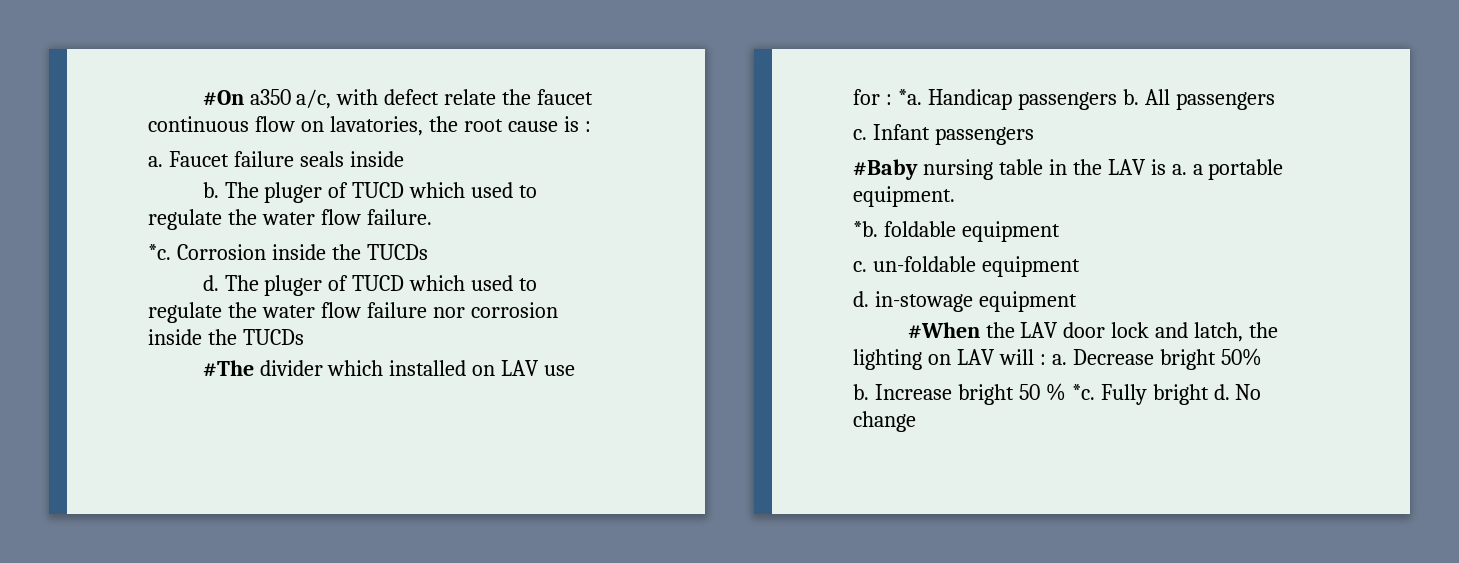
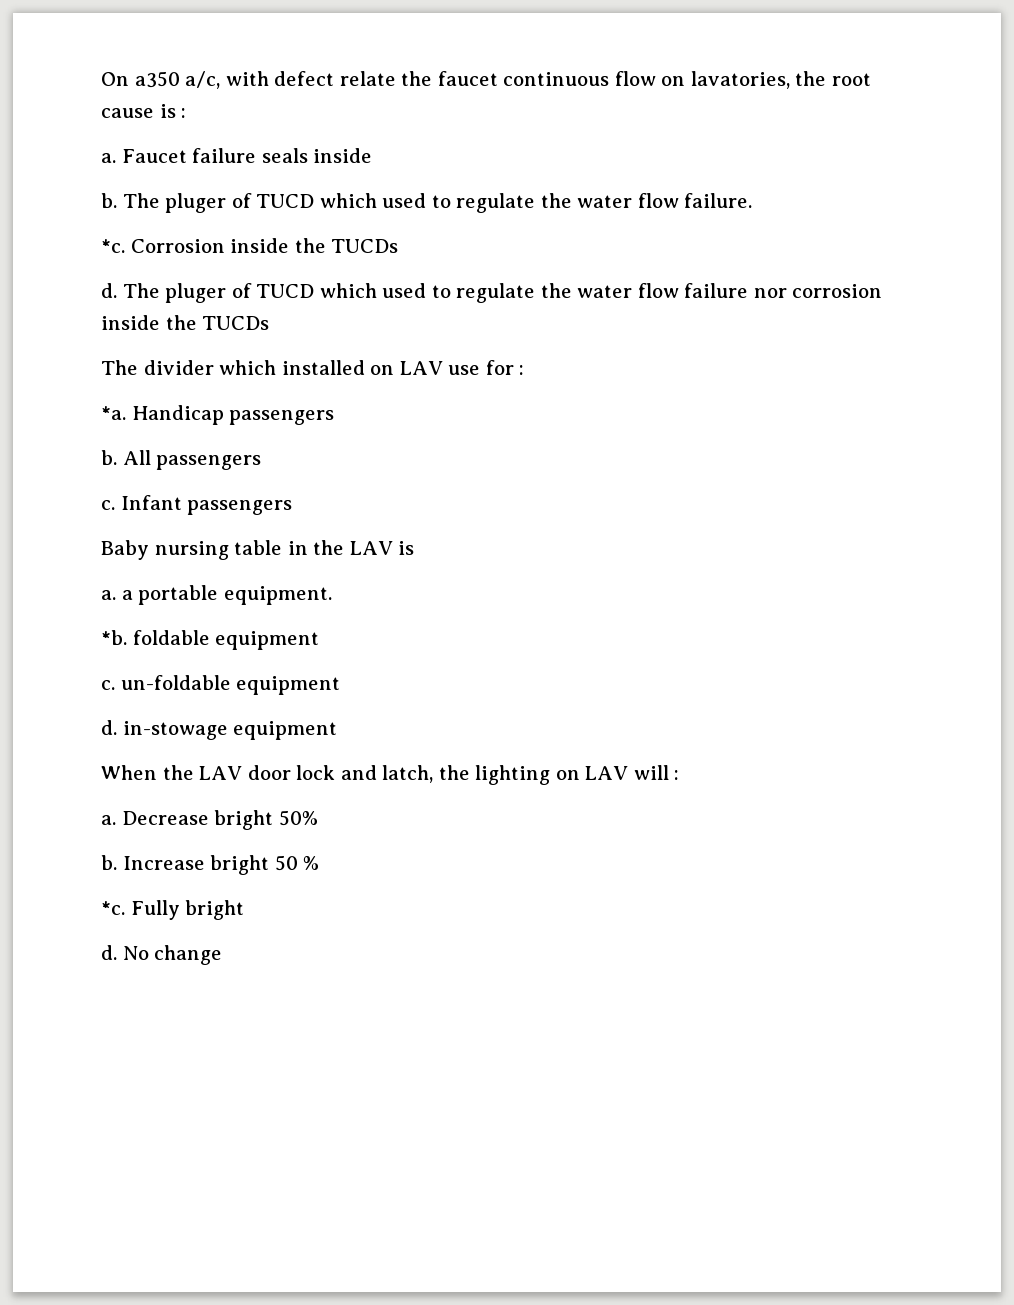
[202,90,244,106] #On -> [101,72,129,86] On
[202,360,254,377] #The -> [101,360,138,375] The
(892, 99) none -> (525, 370) //
(1117, 101) none -> (335, 417) //
[853,159,918,180] #Baby -> [101,540,149,560] Baby
(1166, 167) none -> (415, 548) //
[907,322,980,339] #When -> [101,765,157,780] When
(1046, 359) none -> (680, 775) //
(1066, 392) none -> (320, 863) //
(1209, 394) none -> (245, 910) //

